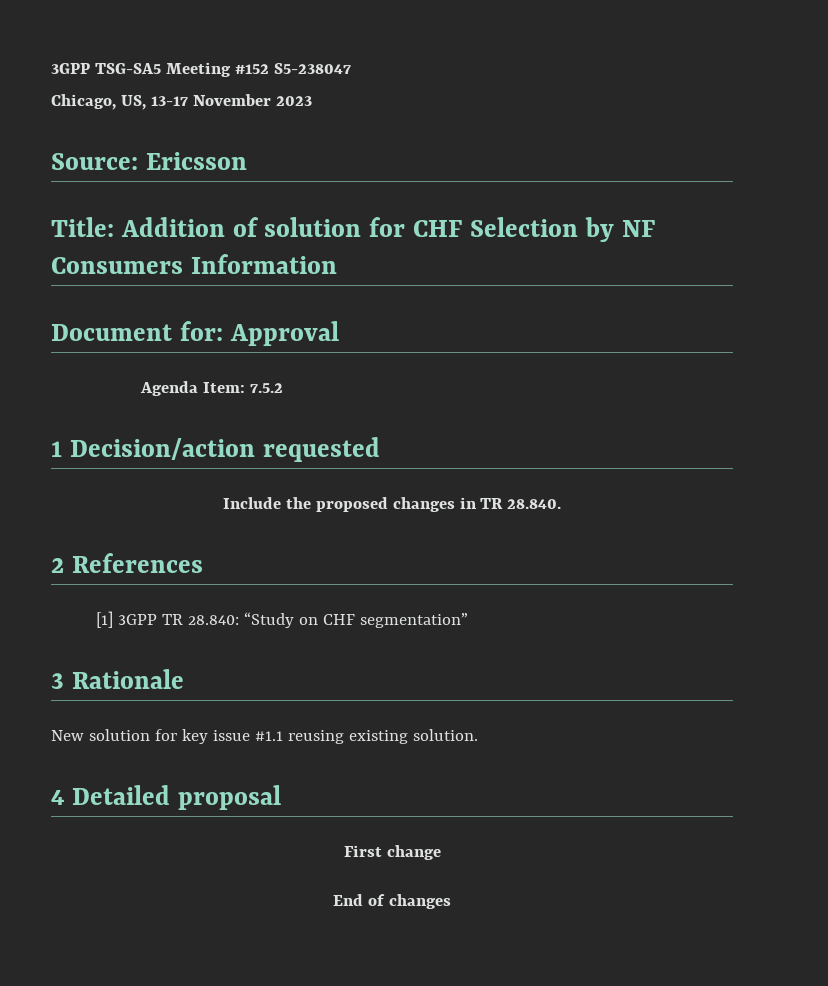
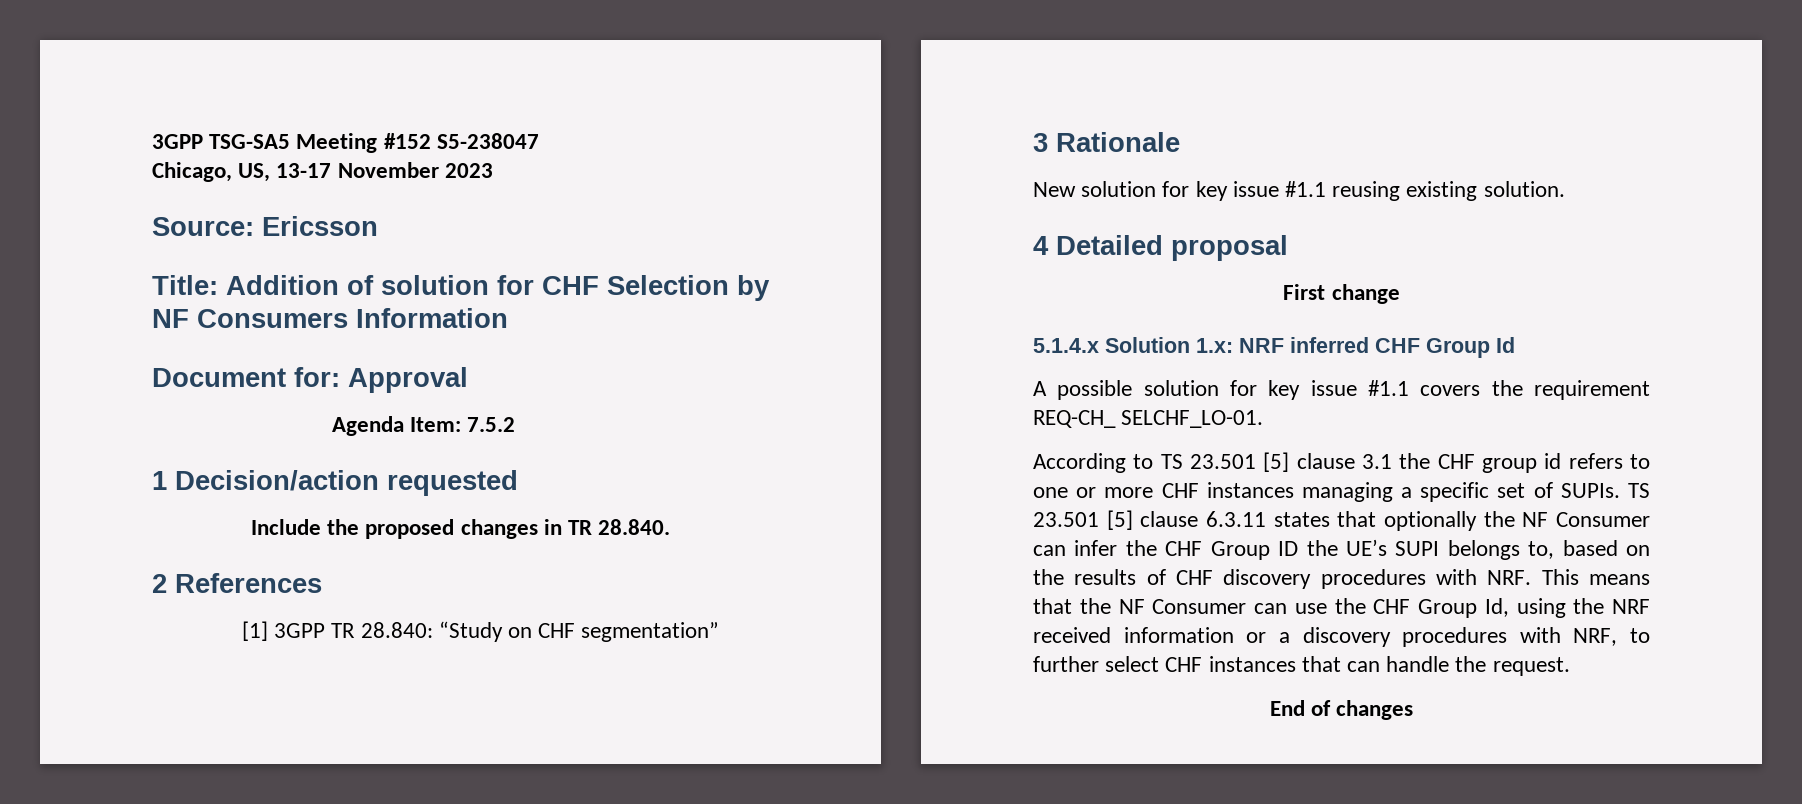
(441, 852) none -> [1033,337,1515,358] [1033,380,1650,400] [1033,410,1264,428] [1033,452,1650,473] [1033,482,1650,502] [1033,510,1650,531] [1033,539,1650,560] [1033,569,1650,589] [1033,598,1650,618] [1033,627,1650,647] [1033,656,1570,676] // 5.1.4.x Solution 1.x: NRF inferred CHF Group Id // A possible solution for key issue #1.1 covers the requirement REQ-CH_ SELCHF_LO-01. // According to TS 23.501 [5] clause 3.1 the CHF group id refers to one or more CHF instances managing a specific set of SUPIs. TS 23.501 [5] clause 6.3.11 states that optionally the NF Consumer can infer the CHF Group ID the UE’s SUPI belongs to, based on the results of CHF discovery procedures with NRF. This means that the NF Consumer can use the CHF Group Id, using the NRF received information or a discovery procedures with NRF, to further select CHF instances that can handle the request.

